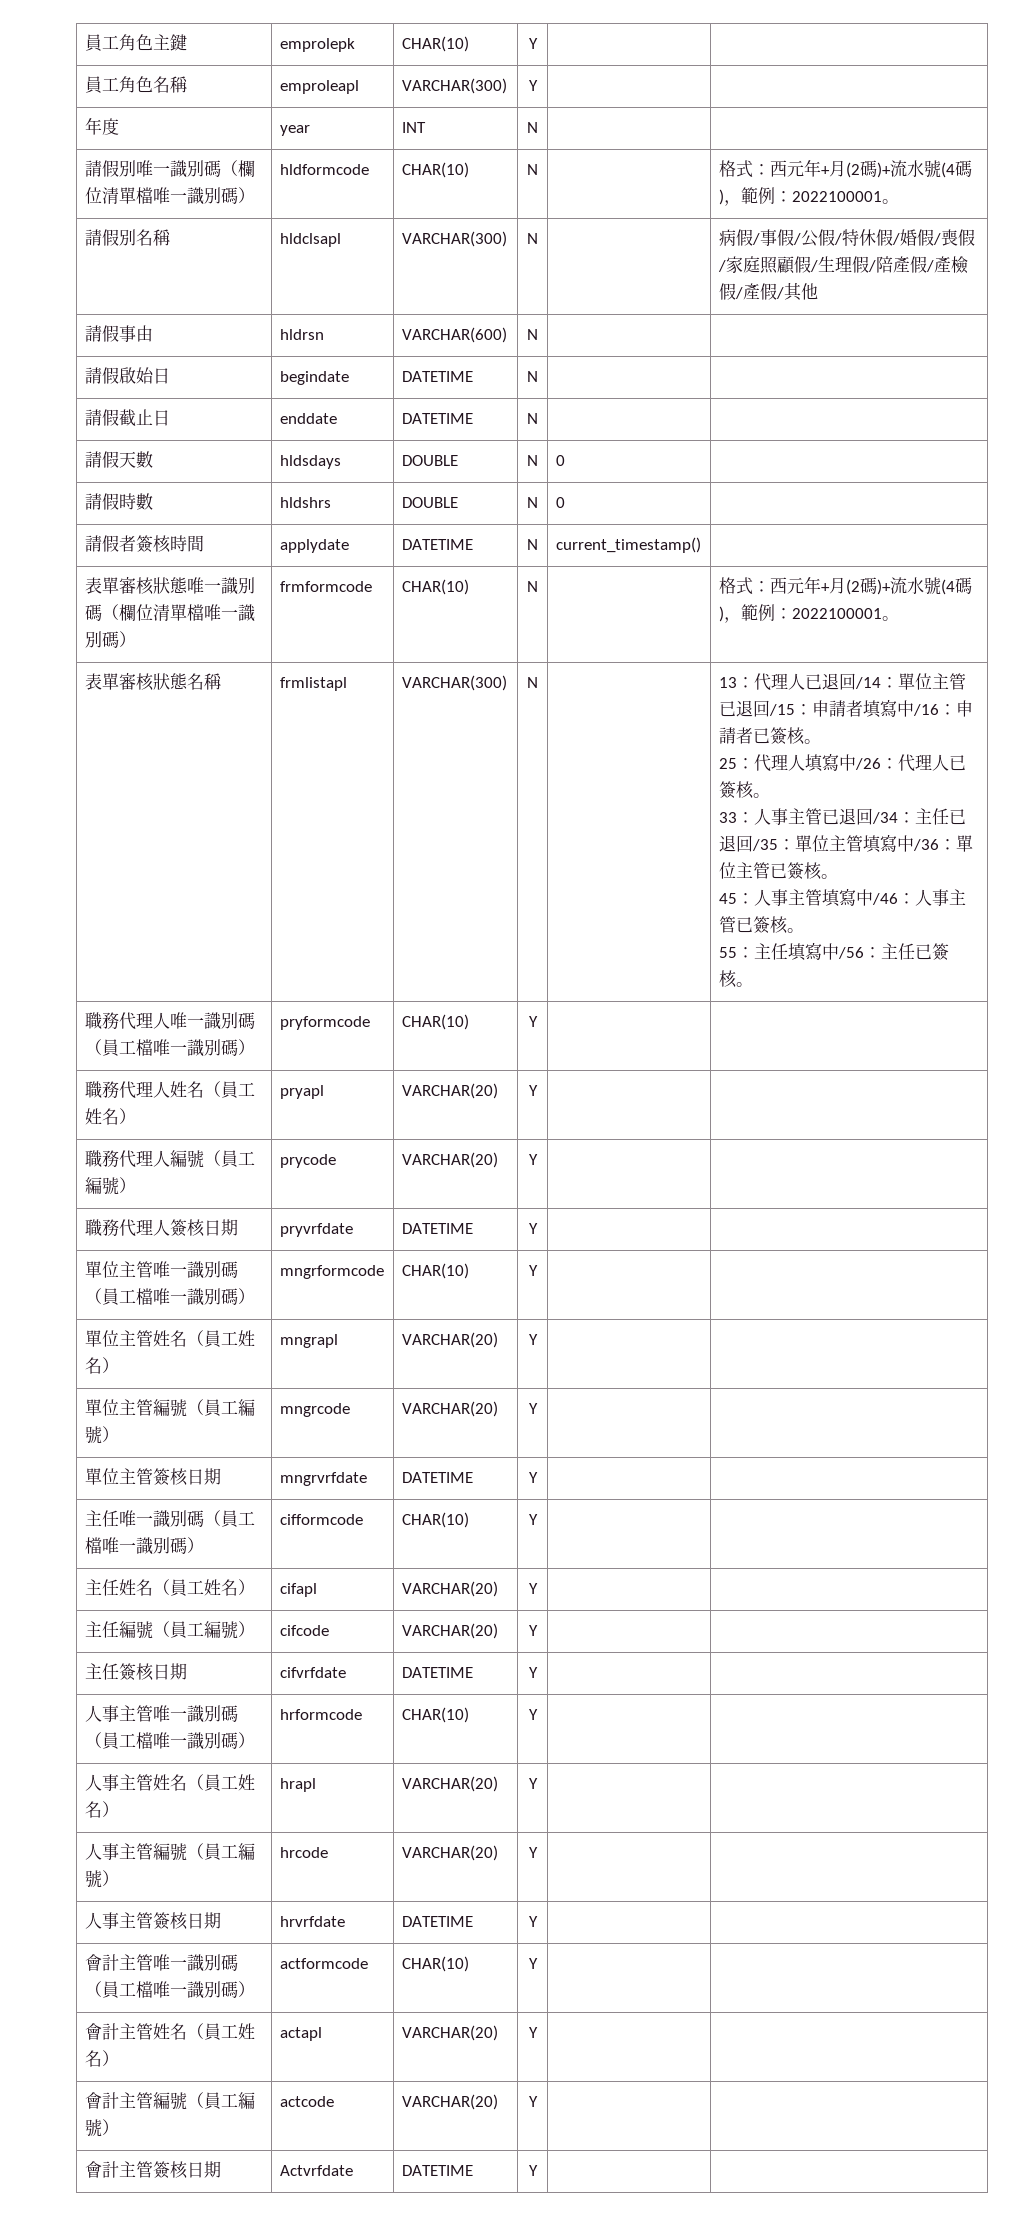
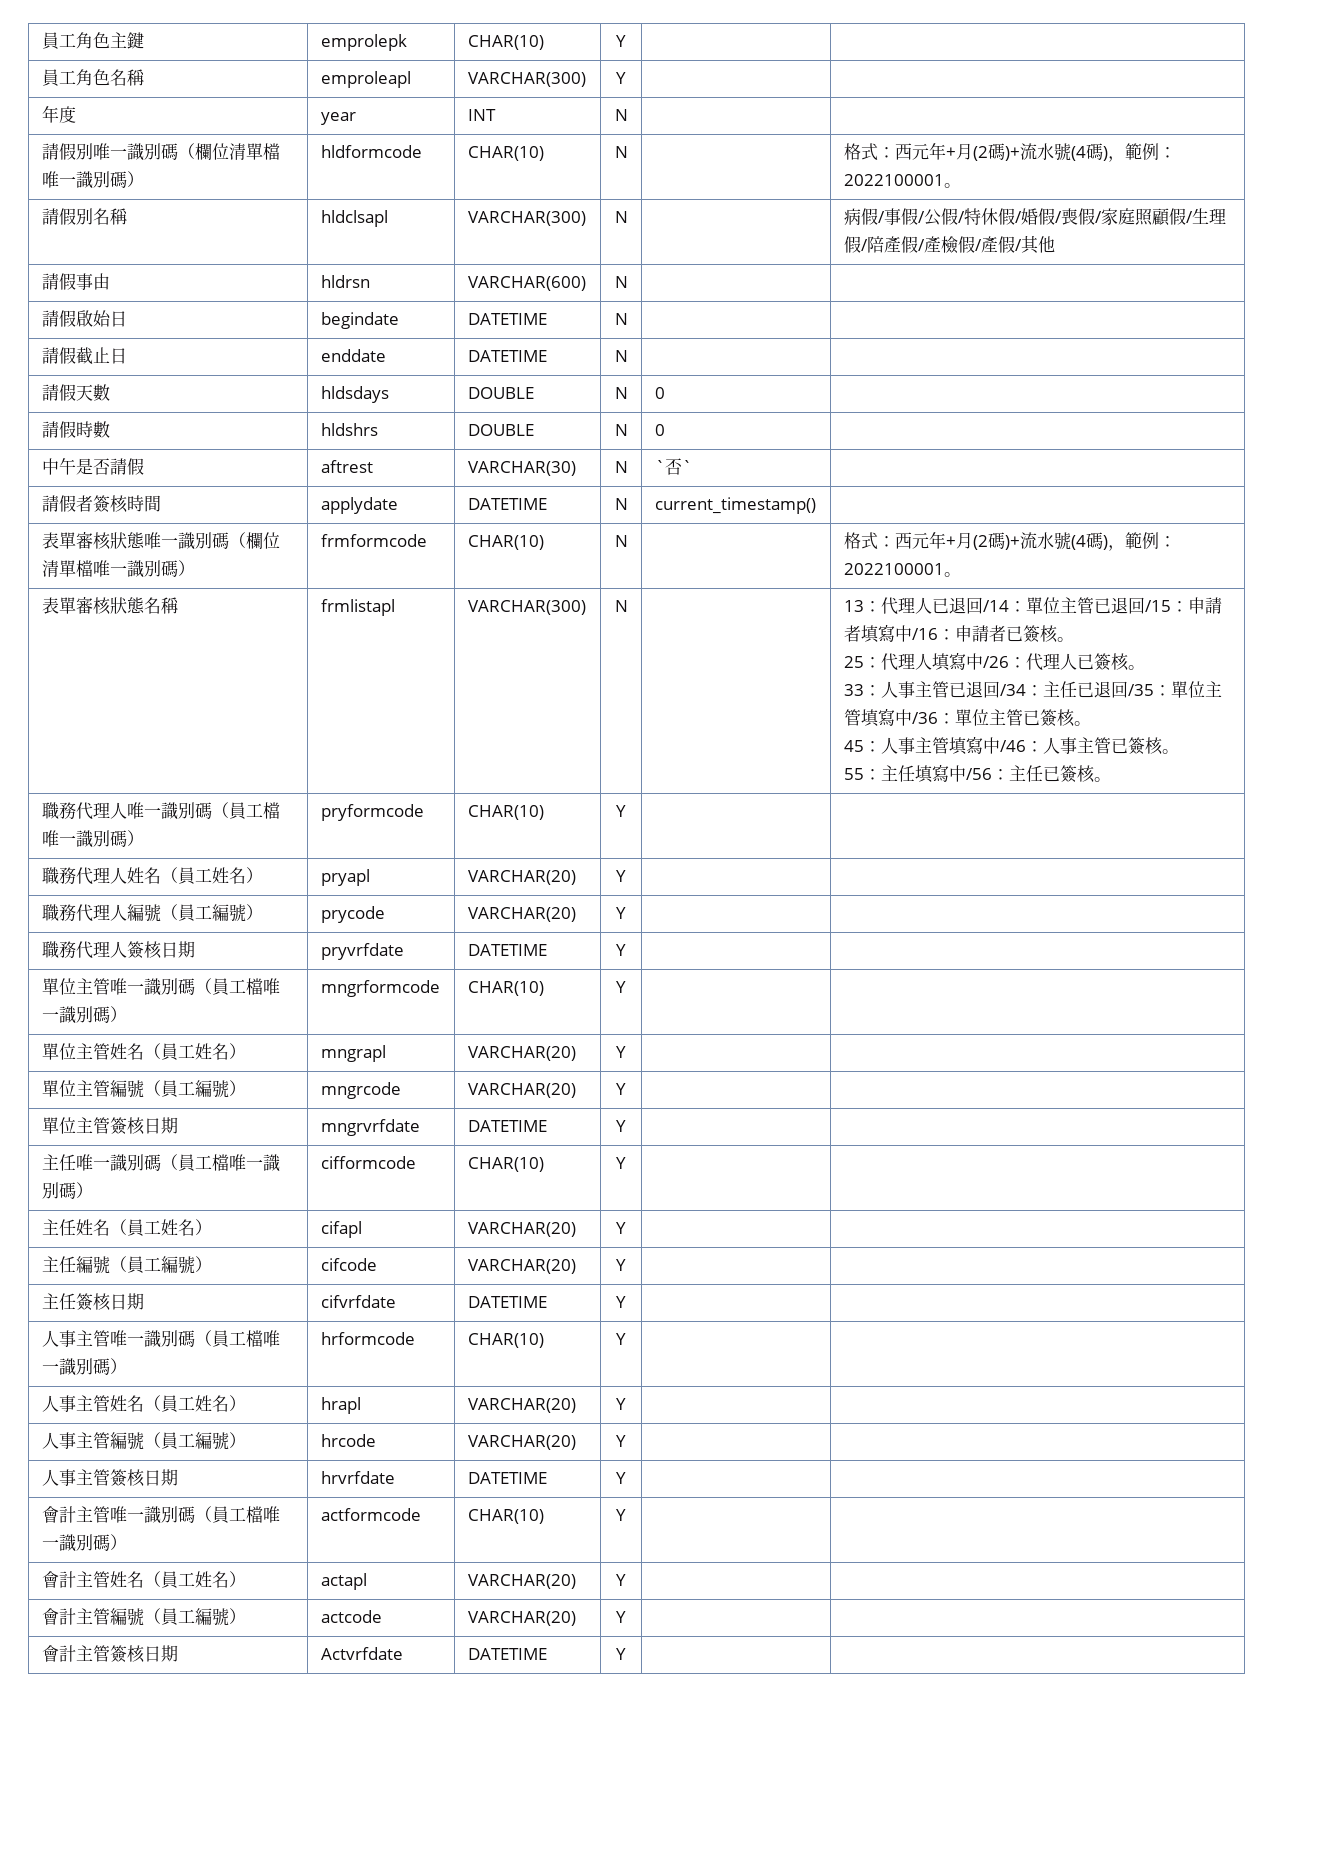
(565, 502) none -> [41,458,144,475] [320,460,373,473] [467,461,576,476] [614,461,628,473] [654,458,692,475] // 中午是否請假 | aftrest | VARCHAR(30) | N | `否` |

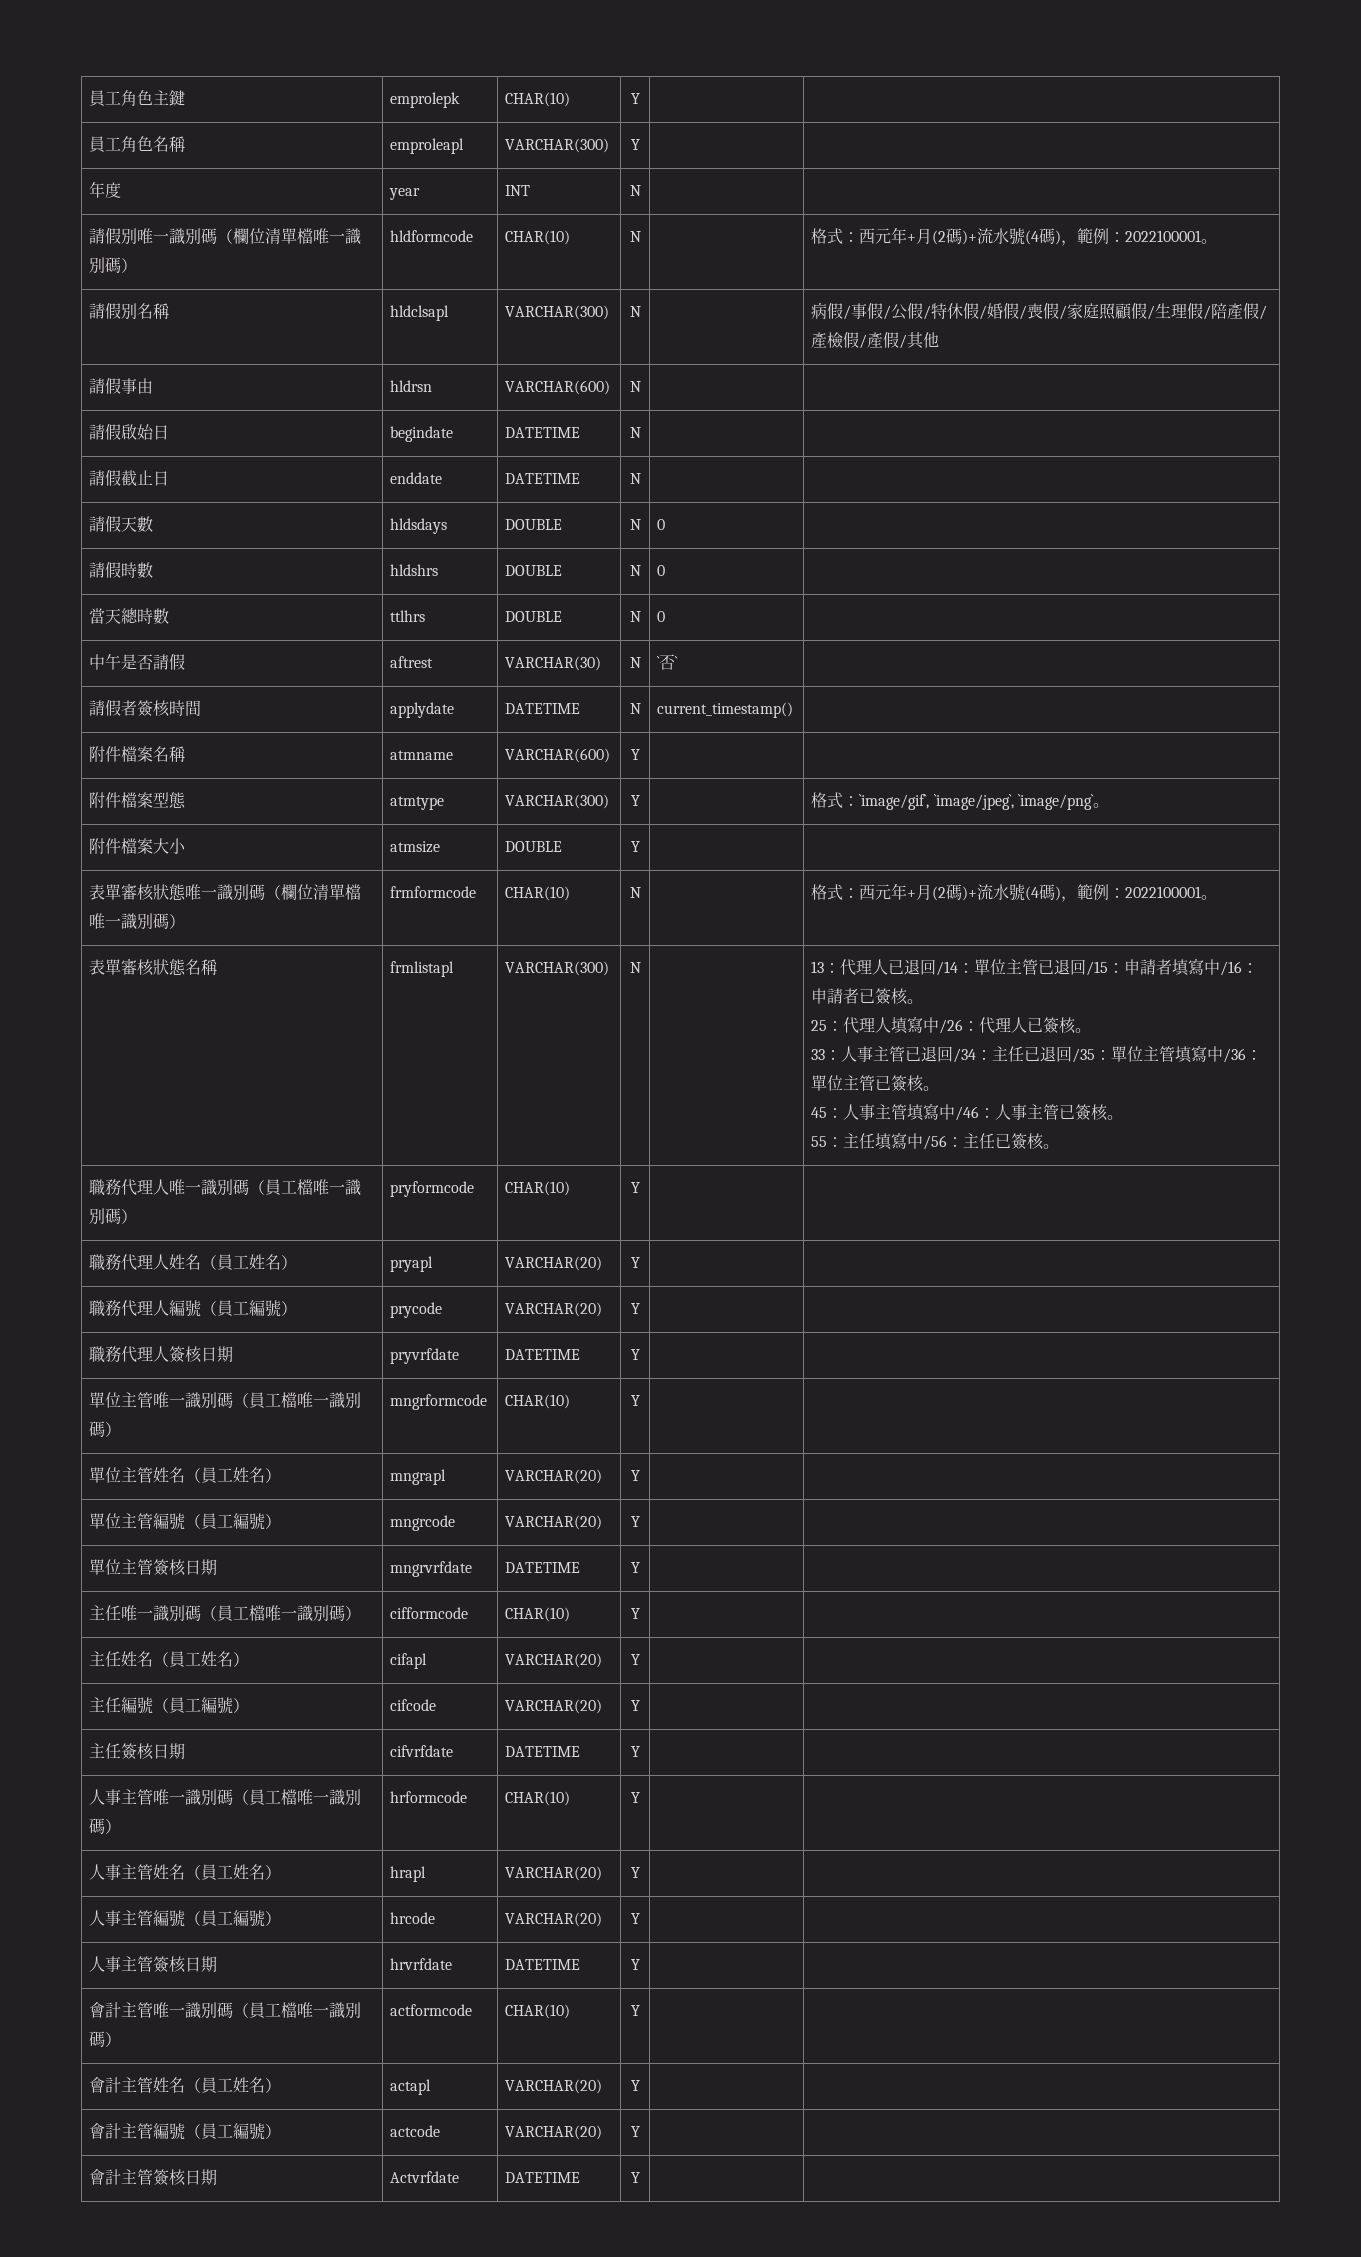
(665, 430) none -> [89,608,170,624] [390,610,426,622] [505,611,563,622] [629,611,641,622] [657,611,666,622] // 當天總時數 | ttlhrs | DOUBLE | N | 0 |
(816, 505) none -> [89,746,187,763] [390,750,454,760] [505,748,611,763] [630,749,640,760] [89,792,187,809] [390,796,445,810] [505,794,610,809] [630,795,640,806] [811,792,1110,810] [89,838,187,855] [390,841,441,853] [505,841,563,852] [630,841,640,852] // 附件檔案名稱 | atmname | VARCHAR(600) | Y | | // 附件檔案型態 | atmtype | VARCHAR(300) | Y | | 格式：`image/gif`, `image/jpeg`, `image/png`。 // 附件檔案大小 | atmsize | DOUBLE | Y | |

